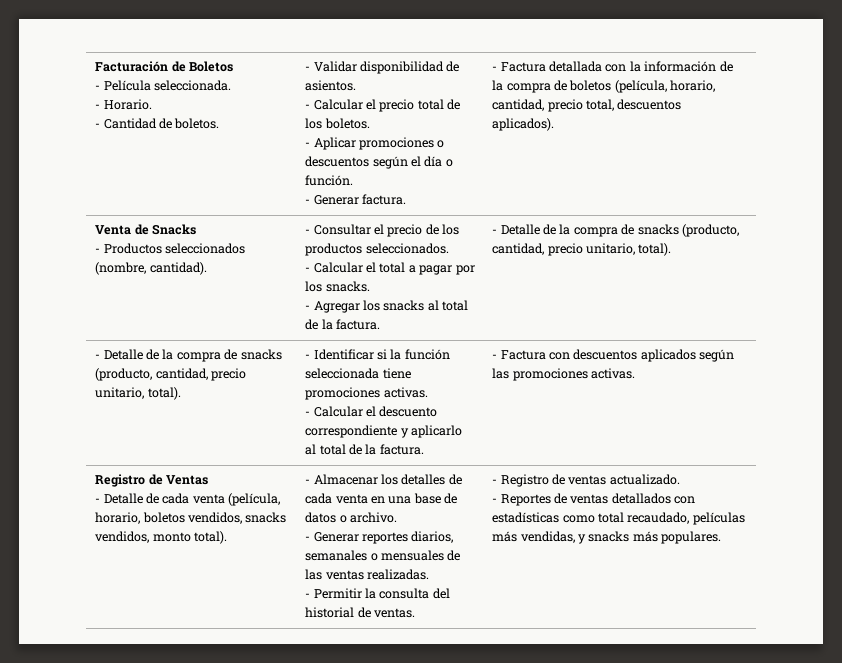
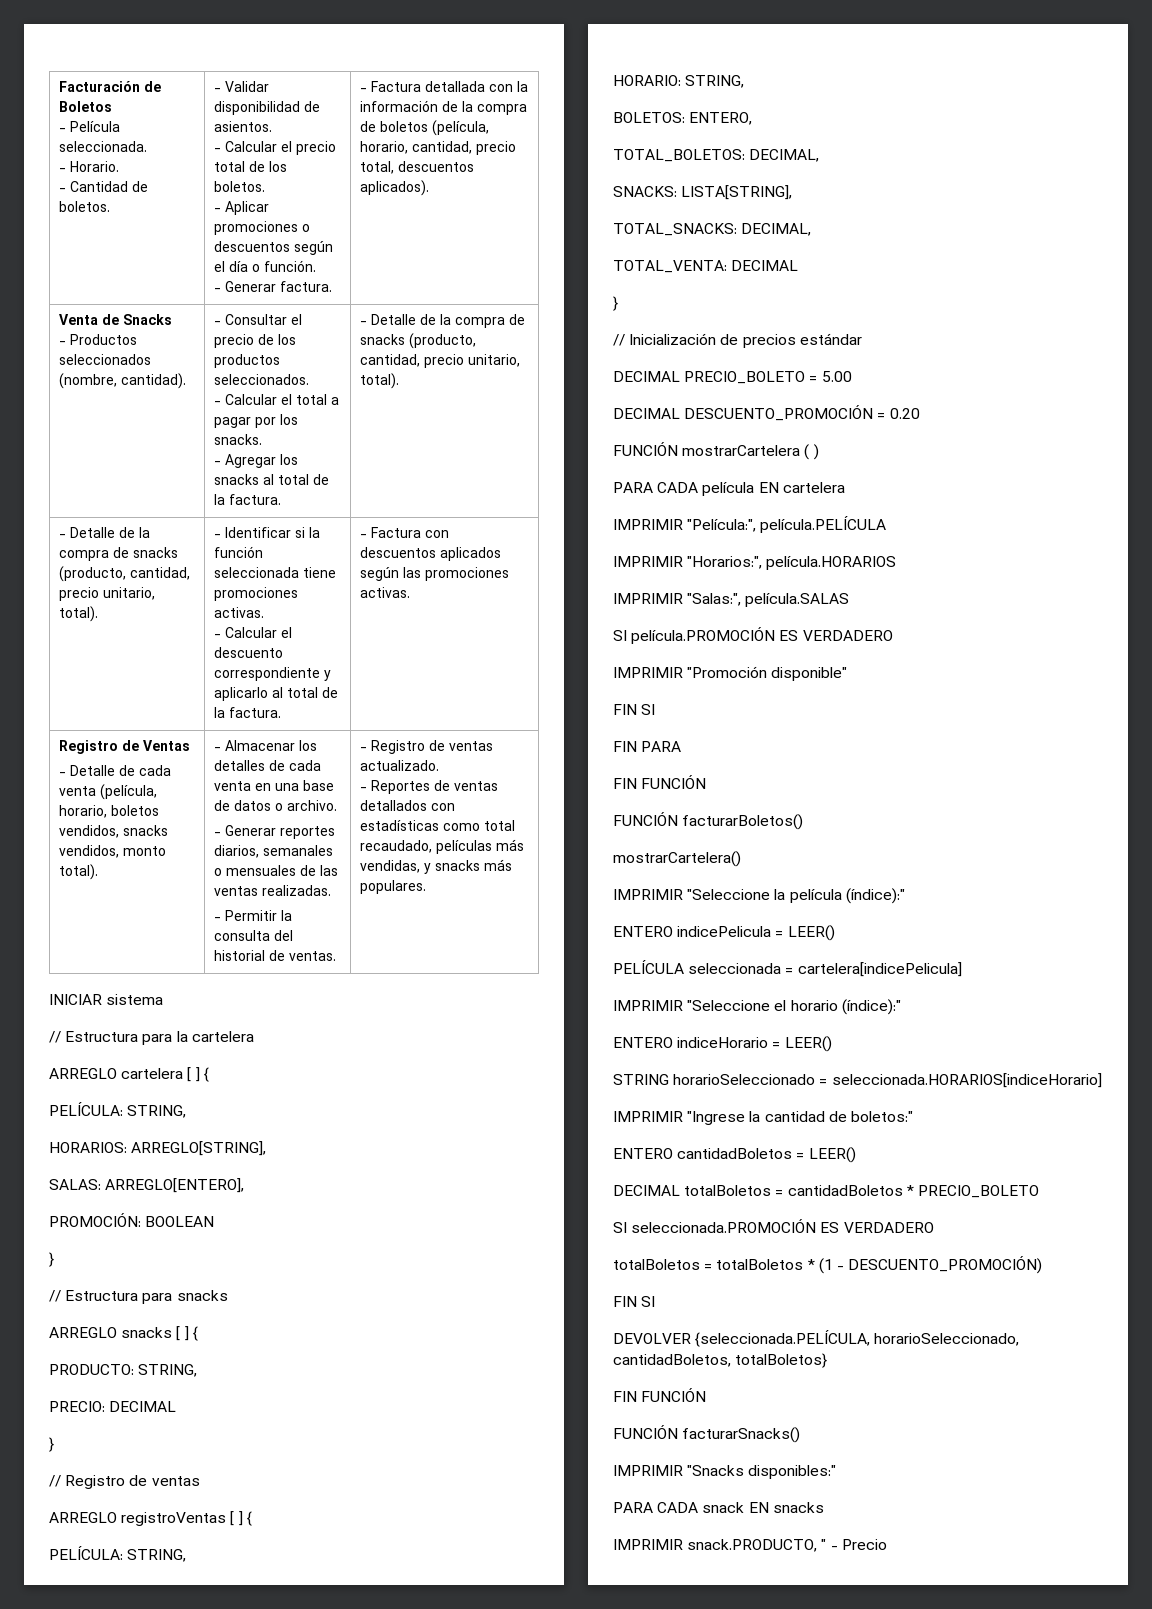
(722, 537) none -> [49,994,164,1005] [49,1031,254,1045] [49,1067,209,1082] [49,1102,187,1118] [49,1141,267,1156] [49,1178,245,1193] [49,1213,215,1227] [49,1252,54,1267] [49,1290,228,1304] [49,1326,198,1341] [49,1364,198,1377] [49,1401,177,1412] [49,1437,54,1452] [49,1475,200,1489] [49,1511,252,1526] [49,1546,187,1562] [613,75,745,88] [613,112,753,125] [613,149,820,162] [613,185,793,200] [613,223,812,236] [613,260,799,273] [613,296,618,311] [613,333,862,348] [613,371,852,384] [613,405,920,421] [613,442,819,460] [613,482,845,496] [613,516,887,533] [613,556,897,570] [613,593,850,607] [613,627,893,644] [613,666,848,681] [613,704,656,715] [613,741,682,752] [613,775,707,789] [613,812,804,830] [613,851,741,867] [613,888,905,904] [613,925,835,941] [613,960,962,977] [613,999,901,1015] [613,1036,832,1052] [613,1073,1102,1088] [613,1111,913,1125] [613,1147,856,1163] [613,1185,1039,1198] [613,1219,934,1233] [613,1256,1043,1274] [613,1296,656,1307] [613,1330,1020,1347] [613,1353,828,1368] [613,1388,707,1402] [613,1425,801,1443] [613,1465,837,1479] [613,1502,824,1513] [613,1539,887,1552] // INICIAR sistema // // Estructura para la cartelera // ARREGLO cartelera [ ] { // PELÍCULA: STRING, // HORARIOS: ARREGLO[STRING], // SALAS: ARREGLO[ENTERO], // PROMOCIÓN: BOOLEAN // } // // Estructura para snacks // ARREGLO snacks [ ] { // PRODUCTO: STRING, // PRECIO: DECIMAL // } // // Registro de ventas // ARREGLO registroVentas [ ] { // PELÍCULA: STRING, // HORARIO: STRING, // BOLETOS: ENTERO, // TOTAL_BOLETOS: DECIMAL, // SNACKS: LISTA[STRING], // TOTAL_SNACKS: DECIMAL, // TOTAL_VENTA: DECIMAL // } // // Inicialización de precios estándar // DECIMAL PRECIO_BOLETO = 5.00 // DECIMAL DESCUENTO_PROMOCIÓN = 0.20 // FUNCIÓN mostrarCartelera ( ) // PARA CADA película EN cartelera // IMPRIMIR "Película:", película.PELÍCULA // IMPRIMIR "Horarios:", película.HORARIOS // IMPRIMIR "Salas:", película.SALAS // SI película.PROMOCIÓN ES VERDADERO // IMPRIMIR "Promoción disponible" // FIN SI // FIN PARA // FIN FUNCIÓN // FUNCIÓN facturarBoletos() // mostrarCartelera() // IMPRIMIR "Seleccione la película (índice):" // ENTERO indicePelicula = LEER() // PELÍCULA seleccionada = cartelera[indicePelicula] // IMPRIMIR "Seleccione el horario (índice):" // ENTERO indiceHorario = LEER() // STRING horarioSeleccionado = seleccionada.HORARIOS[indiceHorario] // IMPRIMIR "Ingrese la cantidad de boletos:" // ENTERO cantidadBoletos = LEER() // DECIMAL totalBoletos = cantidadBoletos * PRECIO_BOLETO // SI seleccionada.PROMOCIÓN ES VERDADERO // totalBoletos = totalBoletos * (1 - DESCUENTO_PROMOCIÓN) // FIN SI // DEVOLVER {seleccionada.PELÍCULA, horarioSeleccionado, cantidadBoletos, totalBoletos} // FIN FUNCIÓN // FUNCIÓN facturarSnacks() // IMPRIMIR "Snacks disponibles:" // PARA CADA snack EN snacks // IMPRIMIR snack.PRODUCTO, " - Precio

